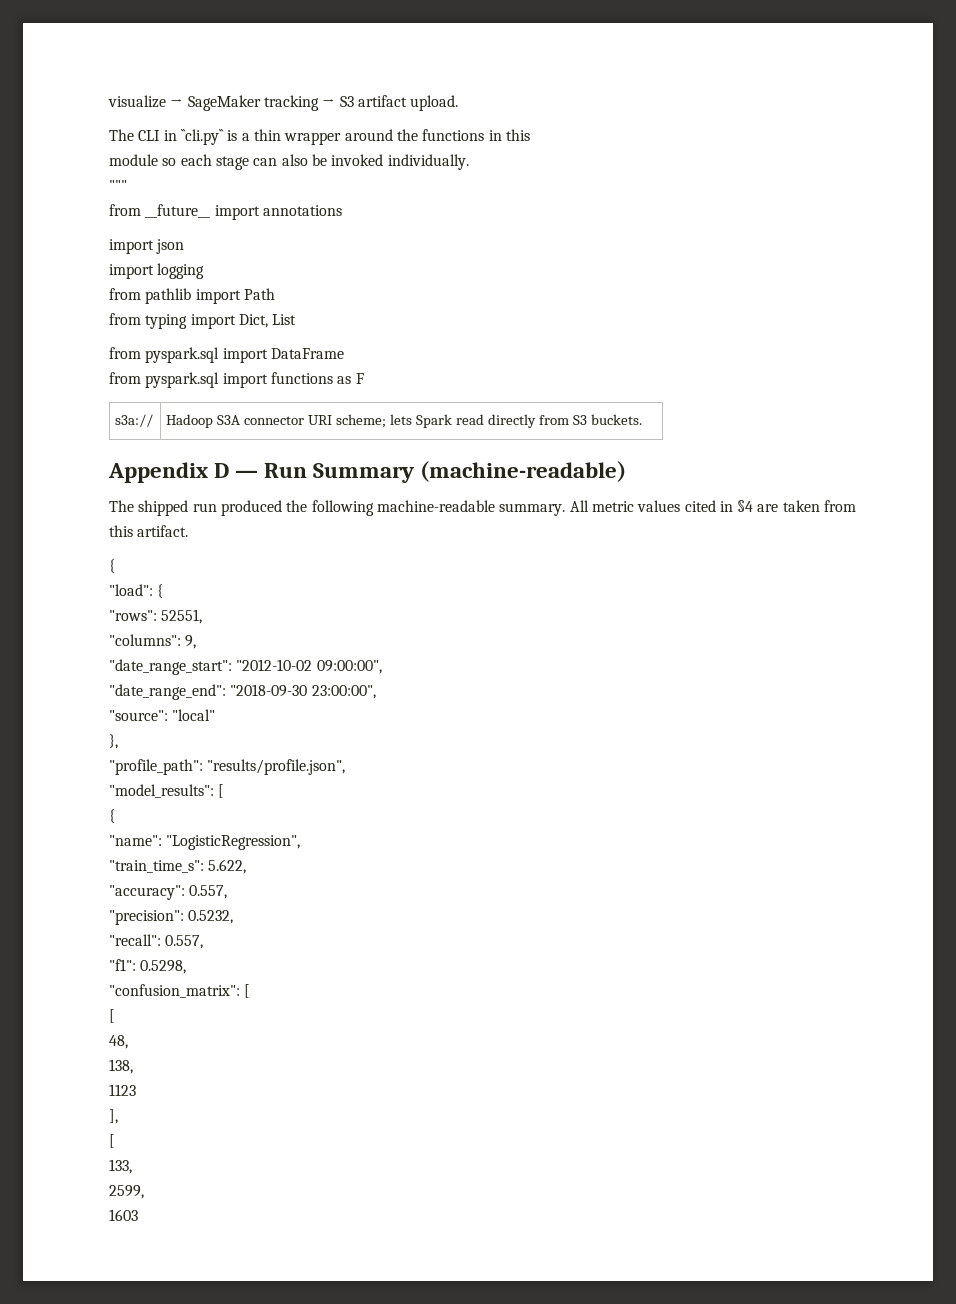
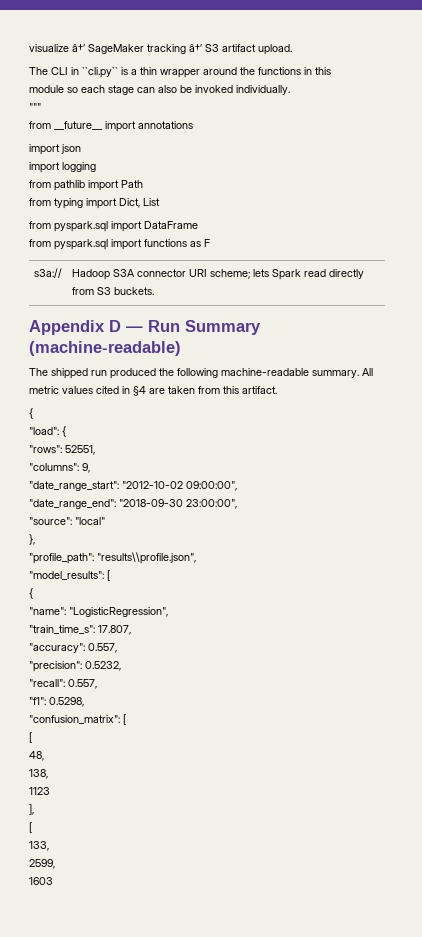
[170,99,184,107] → -> [72,44,85,52] â†’
[322,99,336,107] → -> [189,44,202,52] â†’
[207,759,346,775] "results/profile.json", -> [97,552,196,564] "results\\profile.json",
[208,859,247,874] 5.622, -> [98,625,131,635] 17.807,

